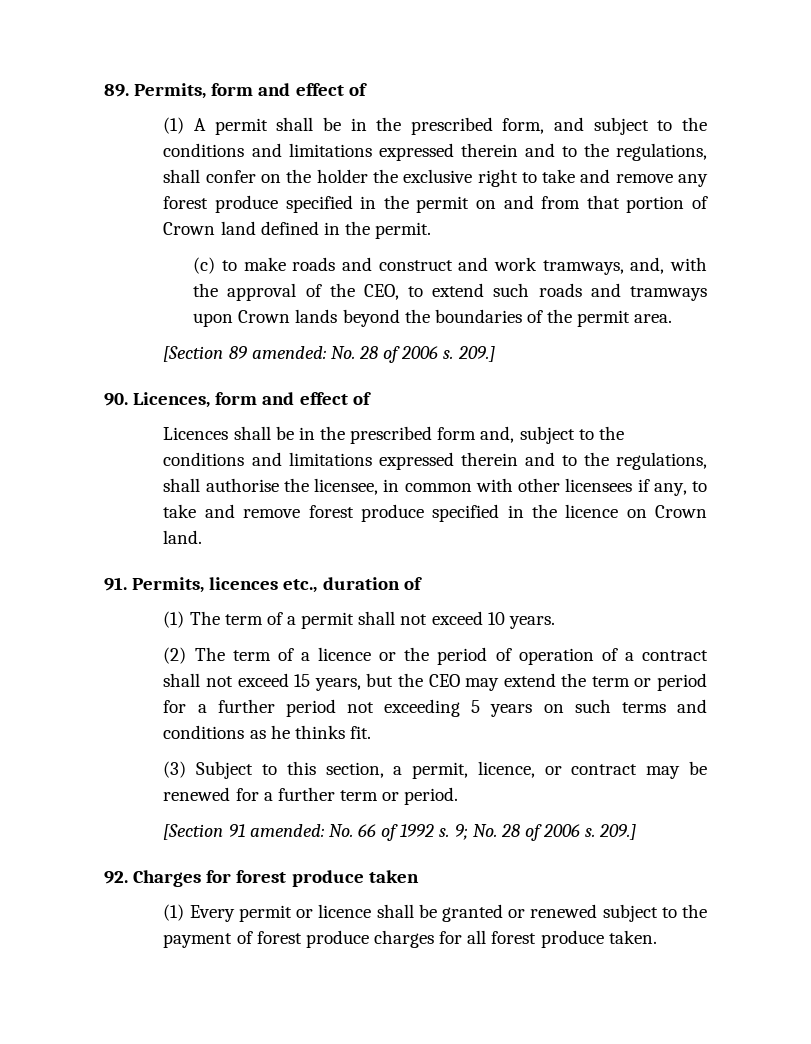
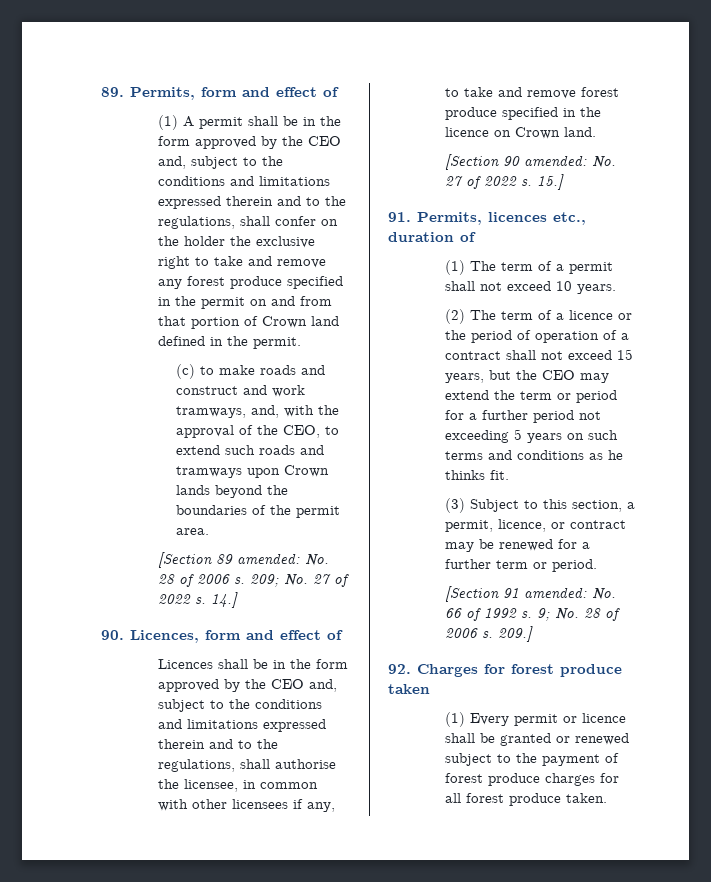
[410,117,585,135] prescribed form, and -> [158,136,342,149] [158,156,187,169] form approved by the CEO and,
[457,346,495,362] 209.] -> [250,574,350,587] [158,592,239,608] 209; No. 27 of 2022 s. 14.]
[350,426,477,444] prescribed form -> [316,659,349,669] [158,679,305,692] form approved by the CEO
(203, 537) none -> [445,154,617,170] [445,174,565,190] // [Section 90 amended: No. 27 of 2022 s. 15.]

